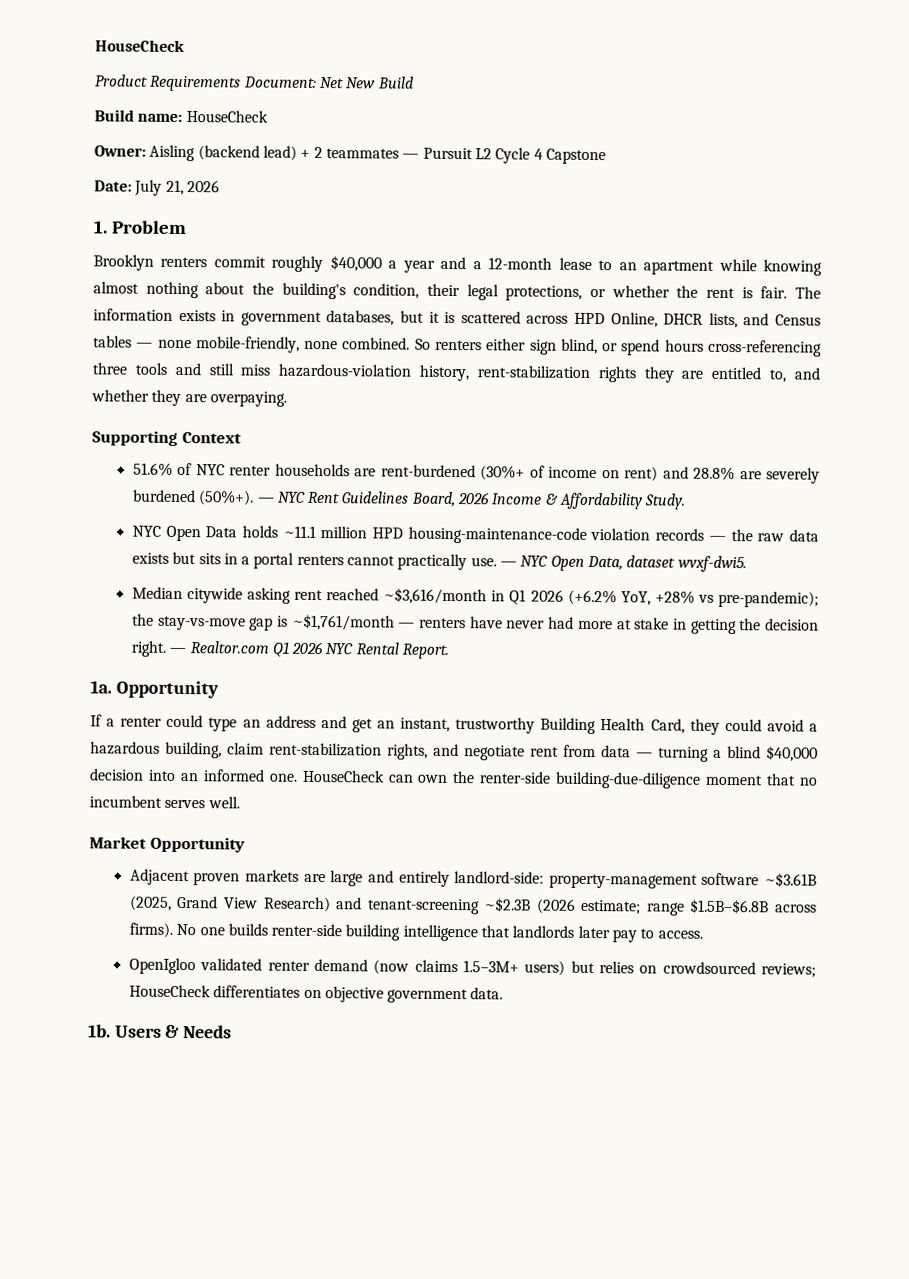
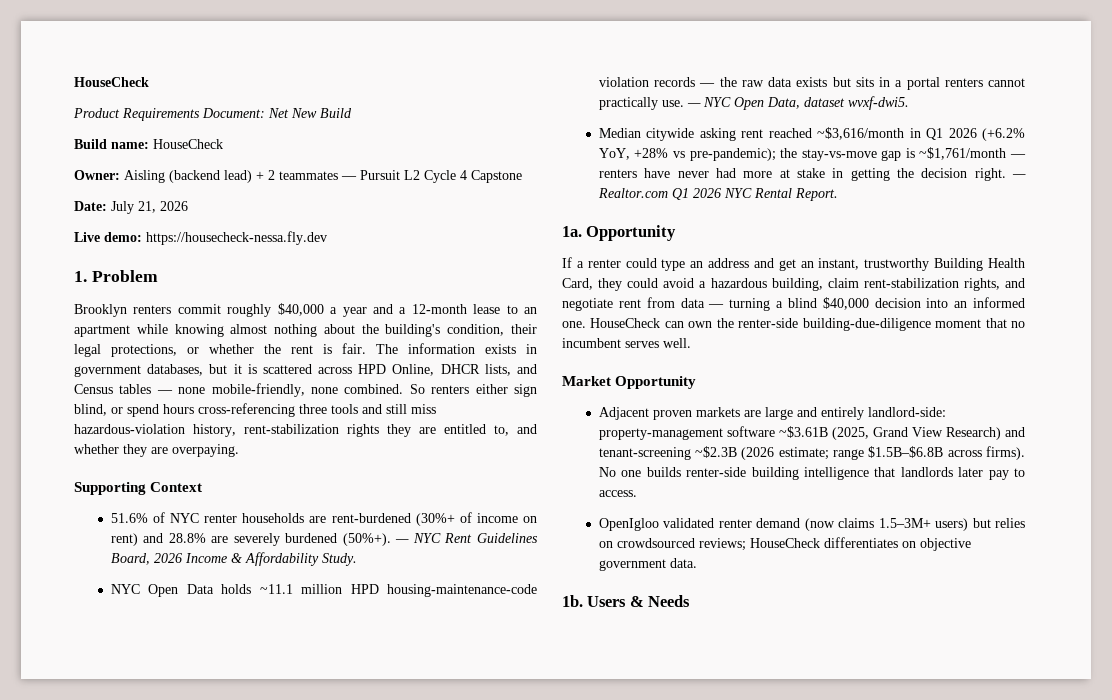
(220, 186) none -> [74,231,327,245] // Live demo: https://housecheck-nessa.fly.dev

